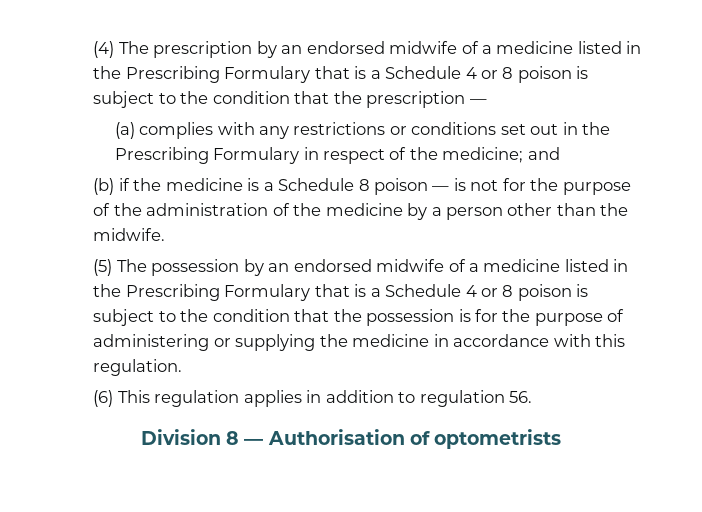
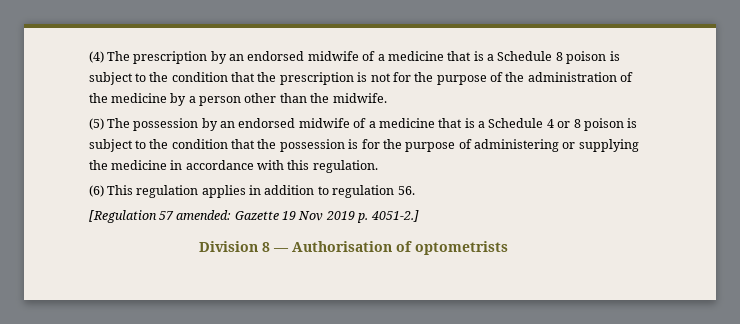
[577,41,642,54] [93,66,499,83] listed in the Prescribing Formulary that is a Schedule 4 or -> [447,51,553,61] that is a Schedule
[469,99,487,104] [114,122,611,139] [114,147,560,164] [93,178,450,195] — // (a) complies with any restrictions or conditions set out in the Prescribing Formulary in respect of the medicine; and // (b) if the medicine is a Schedule 8 poison — -> (354, 78) none
[564,259,629,272] [93,284,311,301] listed in the Prescribing Formulary -> (435, 123) none
(533, 397) none -> [88,210,419,223] // [Regulation 57 amended: Gazette 19 Nov 2019 p. 4051-2.]

